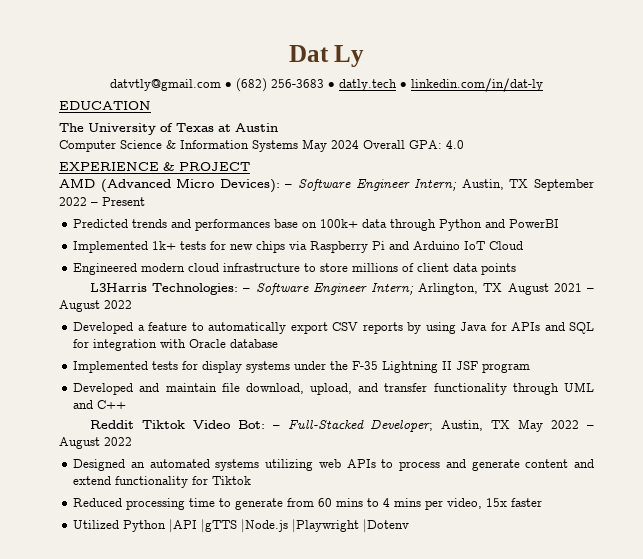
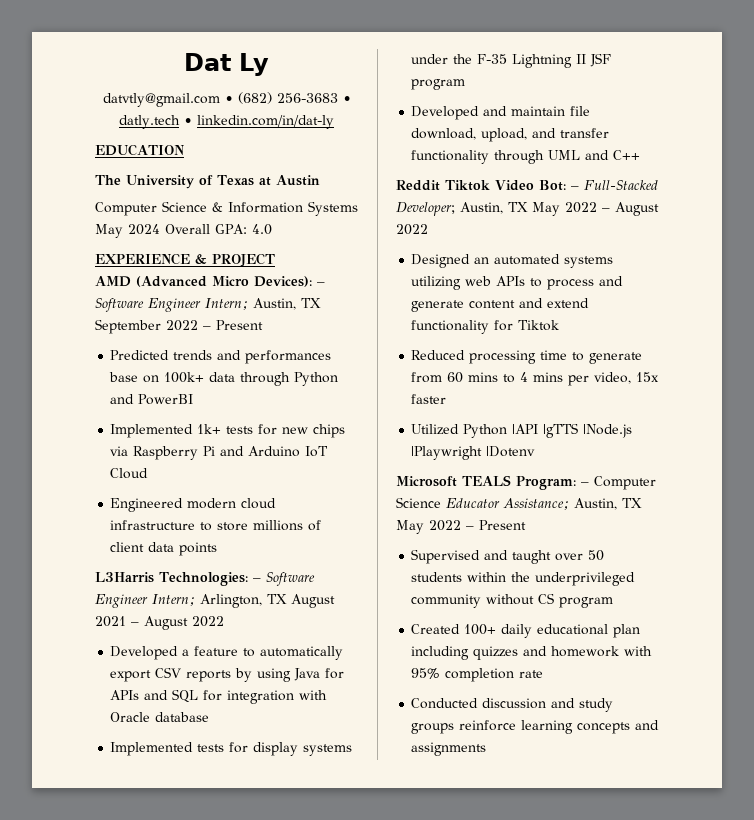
(410, 526) none -> [396,475,656,490] [396,497,642,510] [396,520,526,534] [411,549,605,564] [411,572,636,586] [411,593,614,608] [411,624,641,638] [411,646,653,660] [411,668,544,682] [411,698,614,712] [411,720,660,734] [411,742,487,756] // Microsoft TEALS Program: – Computer Science Educator Assistance; Austin, TX May 2022 – Present // Supervised and taught over 50 students within the underprivileged community without CS program // Created 100+ daily educational plan including quizzes and homework with 95% completion rate // Conducted discussion and study groups reinforce learning concepts and assignments

